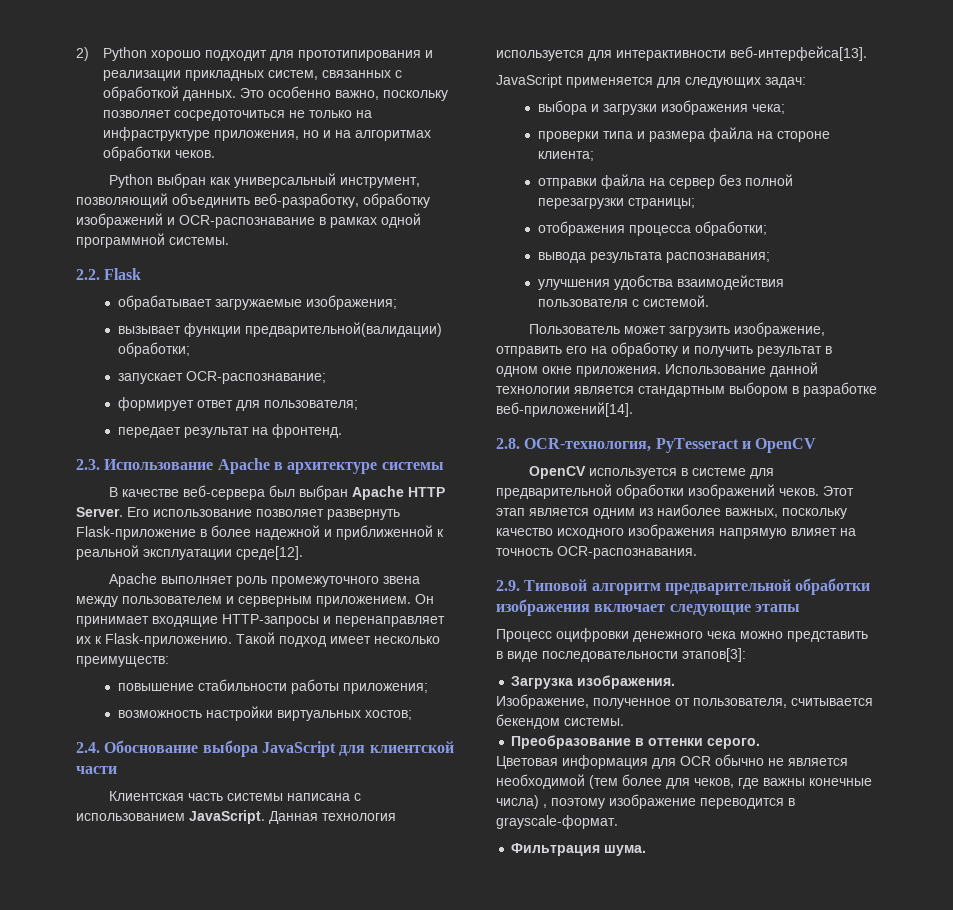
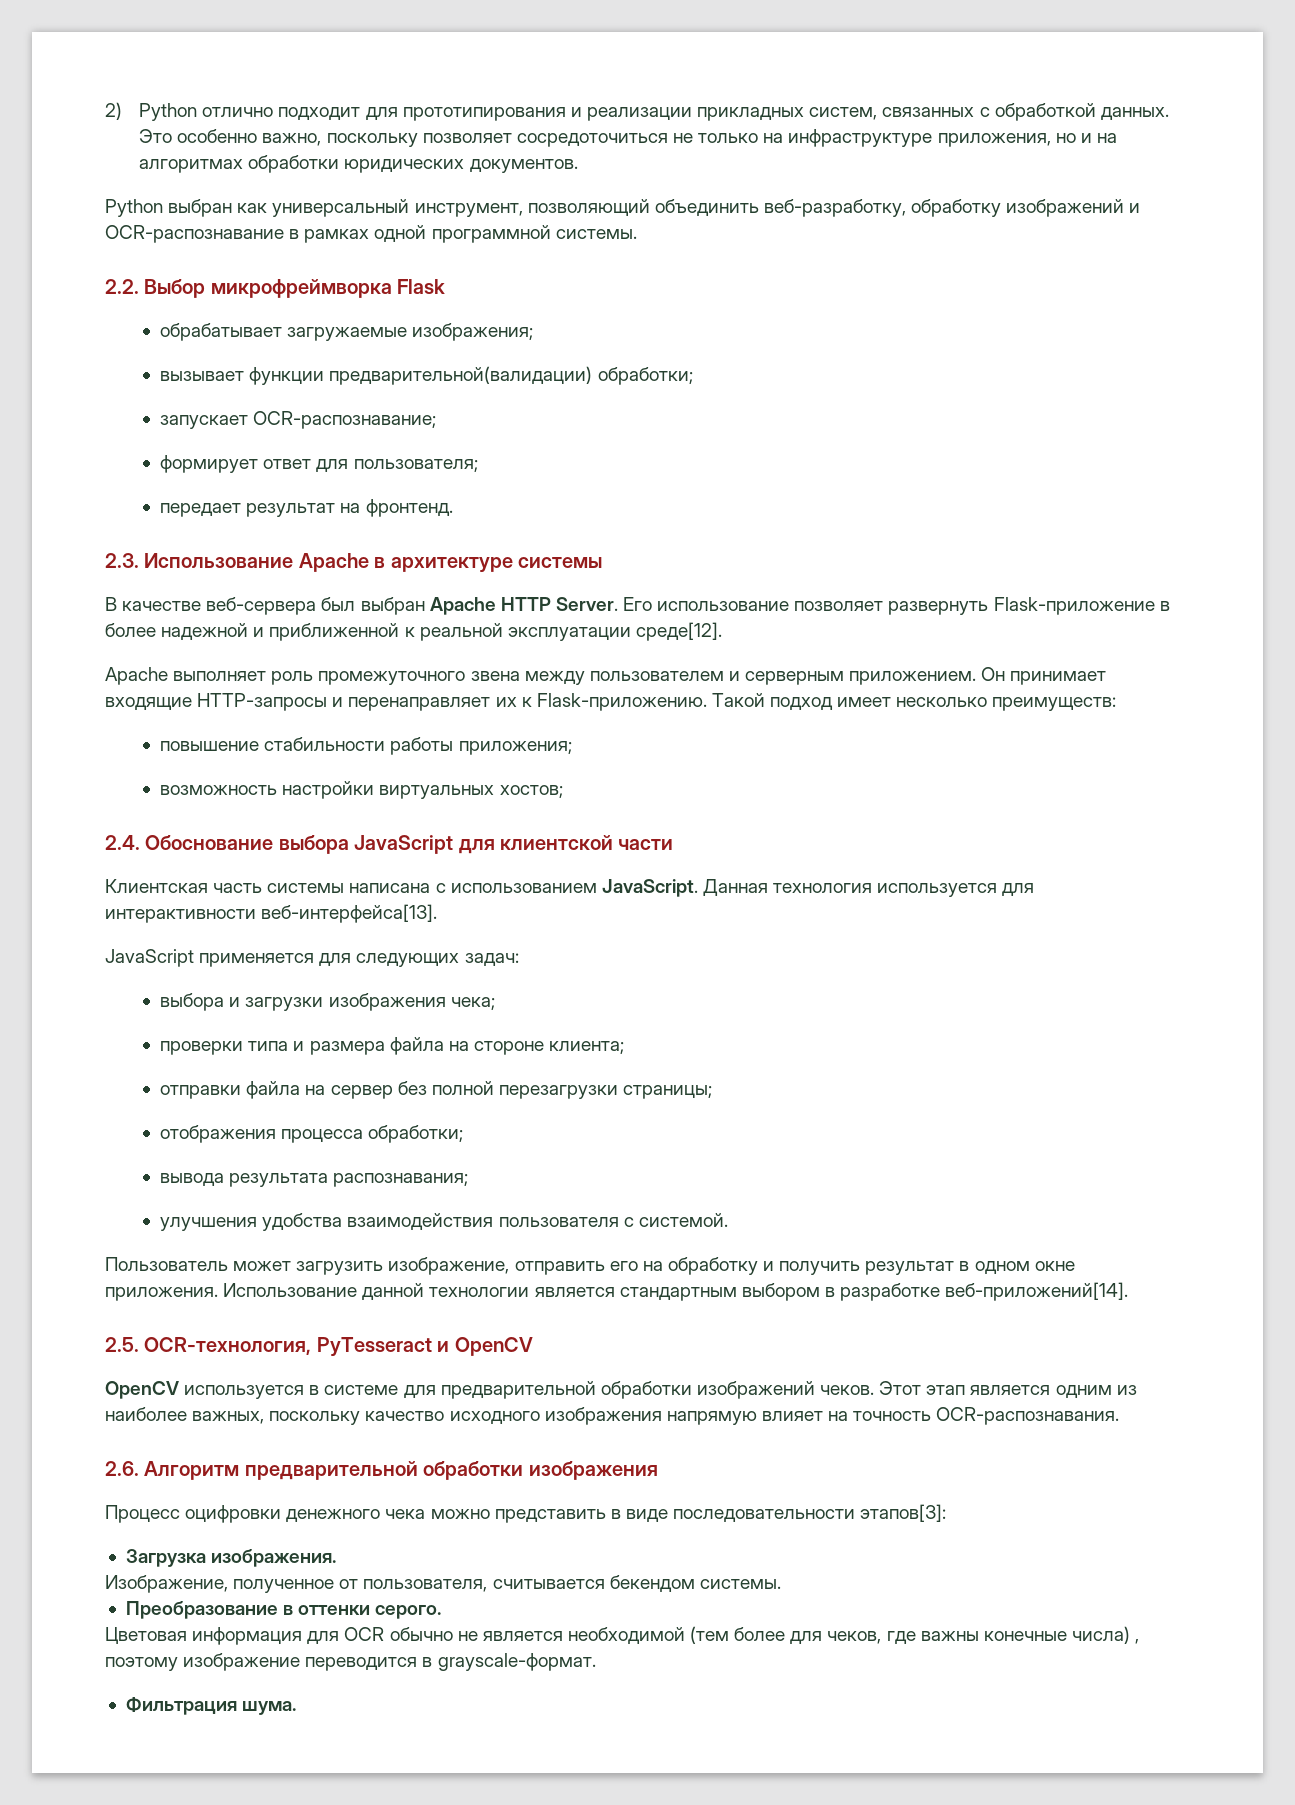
[150,50,201,61] хорошо -> [202,107,274,117] отлично
[174,150,215,158] чеков. -> [344,159,578,173] юридических документов.
(100, 274) none -> [144,279,392,298] Выбор микрофреймворка
[496,438,520,449] 2.8. -> [105,1337,139,1352] 2.5.
[496,579,661,595] 2.9. Типовой алгоритм -> [105,1461,240,1480] 2.6. Алгоритм
[594,604,800,616] включает следующие этапы -> (658, 1470) none

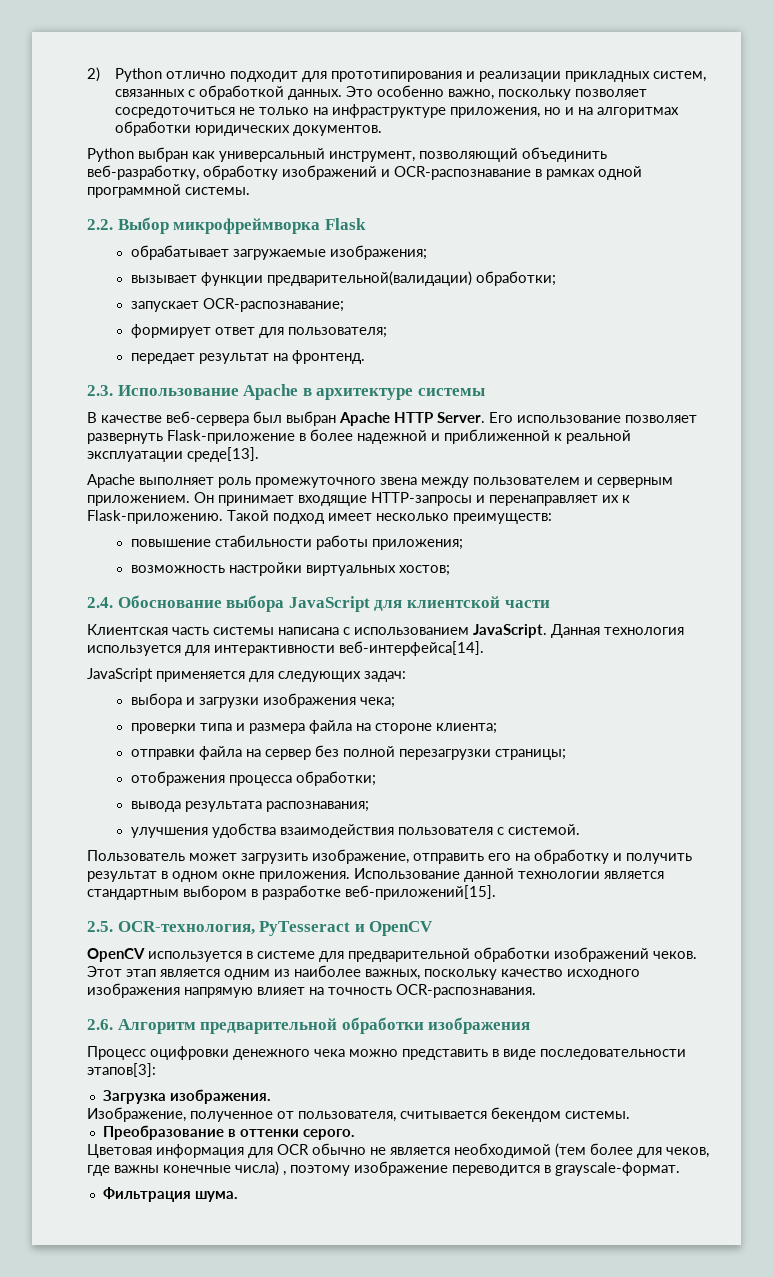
[635,622,722,641] среде[12]. -> [187,447,259,462] среде[13].
[261,904,438,923] веб-интерфейса[13]. -> [339,641,484,656] веб-интерфейса[14].
[945,1282,1129,1301] веб-приложений[14]. -> [345,885,496,900] веб-приложений[15].

